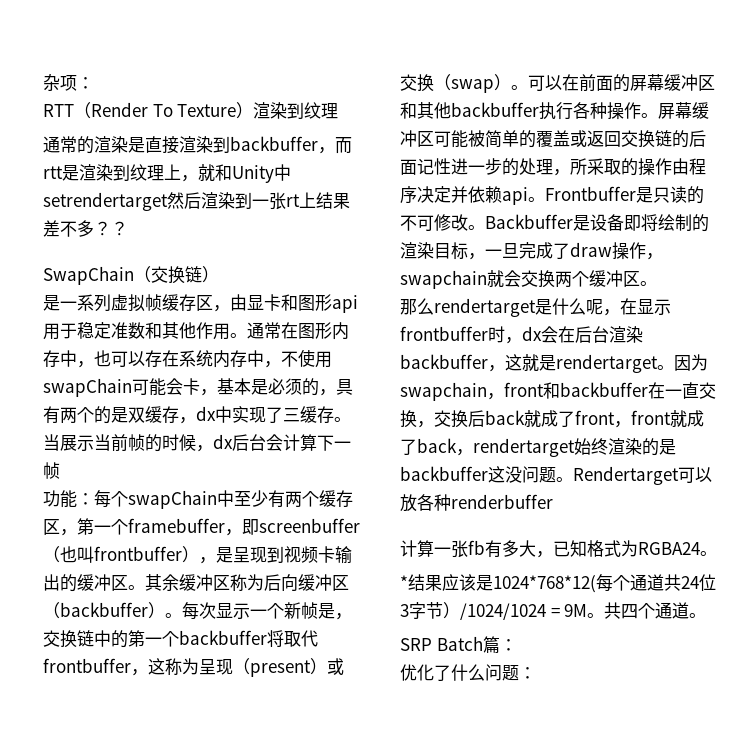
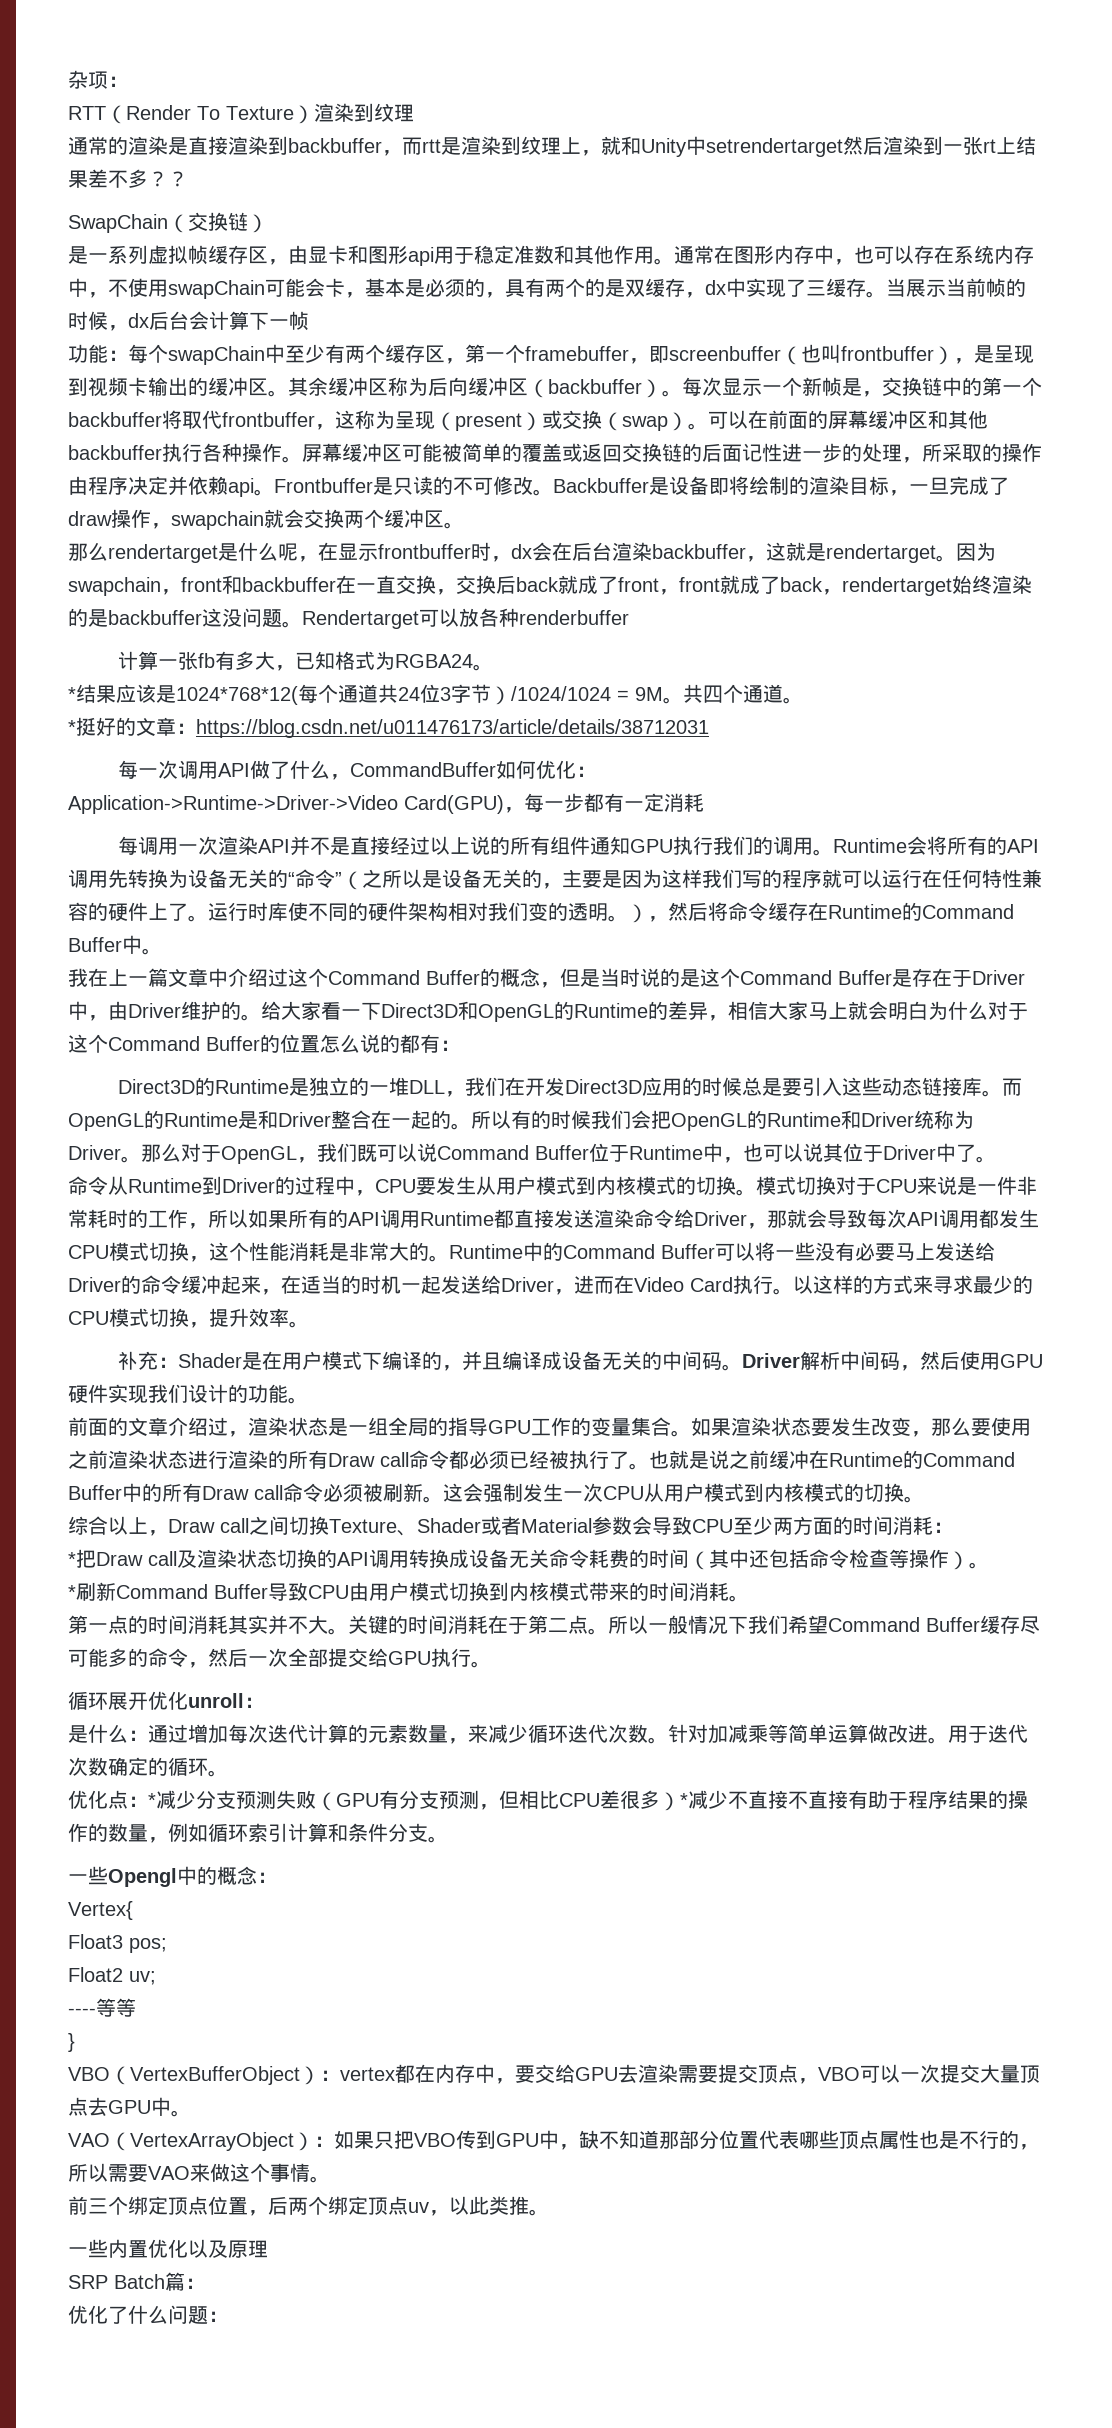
(707, 615) none -> [68,717,709,738] [117,760,596,780] [68,793,704,814] [117,836,1039,856] [68,869,1042,890] [68,902,1014,923] [68,935,162,955] [68,968,1025,988] [68,1001,1028,1022] [68,1034,460,1053] [117,1077,1022,1097] [68,1110,974,1131] [68,1143,996,1164] [68,1176,1037,1196] [68,1209,1039,1229] [68,1242,995,1262] [68,1275,1033,1295] [68,1308,309,1328] [117,1351,1043,1371] [68,1384,308,1404] [68,1417,1031,1437] [68,1450,1015,1470] [68,1483,924,1503] [68,1516,953,1536] [68,1549,989,1570] [68,1582,749,1602] [68,1615,1040,1635] [68,1648,491,1668] [68,1691,264,1710] [68,1724,1028,1744] [68,1757,228,1777] [68,1790,1028,1811] [68,1823,448,1843] [68,1866,277,1887] [68,1901,133,1920] [68,1934,167,1953] [68,1967,156,1985] [68,1998,136,2017] [68,2033,75,2052] [68,2064,1040,2085] [68,2097,191,2117] [68,2130,1039,2151] [68,2163,330,2183] [68,2196,549,2216] [68,2239,268,2258] // *挺好的文章：https://blog.csdn.net/u011476173/article/details/38712031 // 每一次调用API做了什么，CommandBuffer如何优化： // Application->Runtime->Driver->Video Card(GPU)，每一步都有一定消耗 // 每调用一次渲染API并不是直接经过以上说的所有组件通知GPU执行我们的调用。Runtime会将所有的API调用先转换为设备无关的“命令”（之所以是设备无关的，主要是因为这样我们写的程序就可以运行在任何特性兼容的硬件上了。运行时库使不同的硬件架构相对我们变的透明。），然后将命令缓存在Runtime的Command Buffer中。 // 我在上一篇文章中介绍过这个Command Buffer的概念，但是当时说的是这个Command Buffer是存在于Driver中，由Driver维护的。给大家看一下Direct3D和OpenGL的Runtime的差异，相信大家马上就会明白为什么对于这个Command Buffer的位置怎么说的都有： // Direct3D的Runtime是独立的一堆DLL，我们在开发Direct3D应用的时候总是要引入这些动态链接库。而OpenGL的Runtime是和Driver整合在一起的。所以有的时候我们会把OpenGL的Runtime和Driver统称为Driver。那么对于OpenGL，我们既可以说Command Buffer位于Runtime中，也可以说其位于Driver中了。 // 命令从Runtime到Driver的过程中，CPU要发生从用户模式到内核模式的切换。模式切换对于CPU来说是一件非常耗时的工作，所以如果所有的API调用Runtime都直接发送渲染命令给Driver，那就会导致每次API调用都发生CPU模式切换，这个性能消耗是非常大的。Runtime中的Command Buffer可以将一些没有必要马上发送给Driver的命令缓冲起来，在适当的时机一起发送给Driver，进而在Video Card执行。以这样的方式来寻求最少的CPU模式切换，提升效率。 // 补充：Shader是在用户模式下编译的，并且编译成设备无关的中间码。Driver解析中间码，然后使用GPU硬件实现我们设计的功能。 // 前面的文章介绍过，渲染状态是一组全局的指导GPU工作的变量集合。如果渲染状态要发生改变，那么要使用之前渲染状态进行渲染的所有Draw call命令都必须已经被执行了。也就是说之前缓冲在Runtime的Command Buffer中的所有Draw call命令必须被刷新。这会强制发生一次CPU从用户模式到内核模式的切换。 // 综合以上，Draw call之间切换Texture、Shader或者Material参数会导致CPU至少两方面的时间消耗： // *把Draw call及渲染状态切换的API调用转换成设备无关命令耗费的时间（其中还包括命令检查等操作）。 // *刷新Command Buffer导致CPU由用户模式切换到内核模式带来的时间消耗。 // 第一点的时间消耗其实并不大。关键的时间消耗在于第二点。所以一般情况下我们希望Command Buffer缓存尽可能多的命令，然后一次全部提交给GPU执行。 // 循环展开优化unroll： // 是什么：通过增加每次迭代计算的元素数量，来减少循环迭代次数。针对加减乘等简单运算做改进。用于迭代次数确定的循环。 // 优化点：*减少分支预测失败（GPU有分支预测，但相比CPU差很多）*减少不直接不直接有助于程序结果的操作的数量，例如循环索引计算和条件分支。 // 一些Opengl中的概念： // Vertex{ // Float3 pos; // Float2 uv; // ----等等 // } // VBO（VertexBufferObject）：vertex都在内存中，要交给GPU去渲染需要提交顶点，VBO可以一次提交大量顶点去GPU中。 // VAO（VertexArrayObject）：如果只把VBO传到GPU中，缺不知道那部分位置代表哪些顶点属性也是不行的，所以需要VAO来做这个事情。 // 前三个绑定顶点位置，后两个绑定顶点uv，以此类推。 // 一些内置优化以及原理

